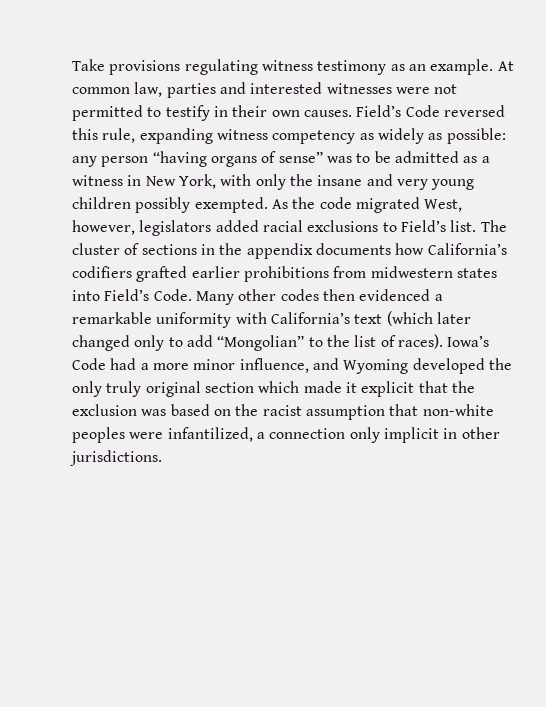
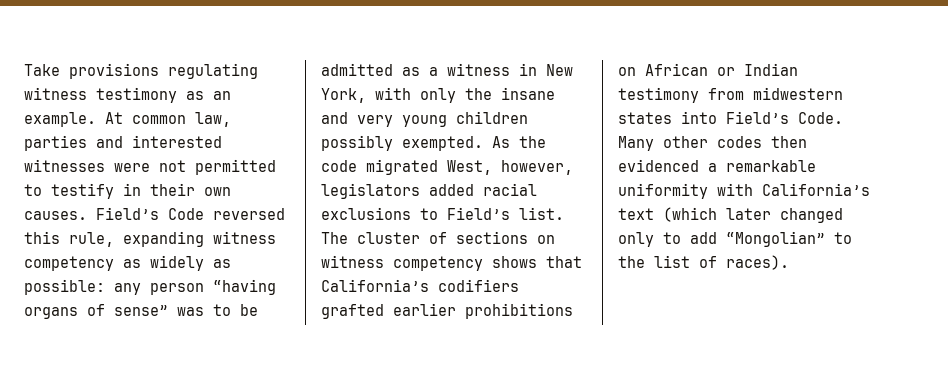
[200,243,425,259] in the appendix documents how -> [537,235,555,244] [321,255,582,271] on witness competency shows that
(329, 274) none -> [618,63,798,76] [618,87,699,103] on African or Indian testimony
[447,335,490,347] [72,358,512,374] [72,381,475,397] [72,404,494,420] [72,427,500,443] [70,450,162,466] Iowa’s Code had a more minor influence, and Wyoming developed the only truly original section which made it explicit that the exclusion was based on the racist assumption that non-white peoples were infantilized, a connection only implicit in other jurisdictions. -> (789, 262) none

